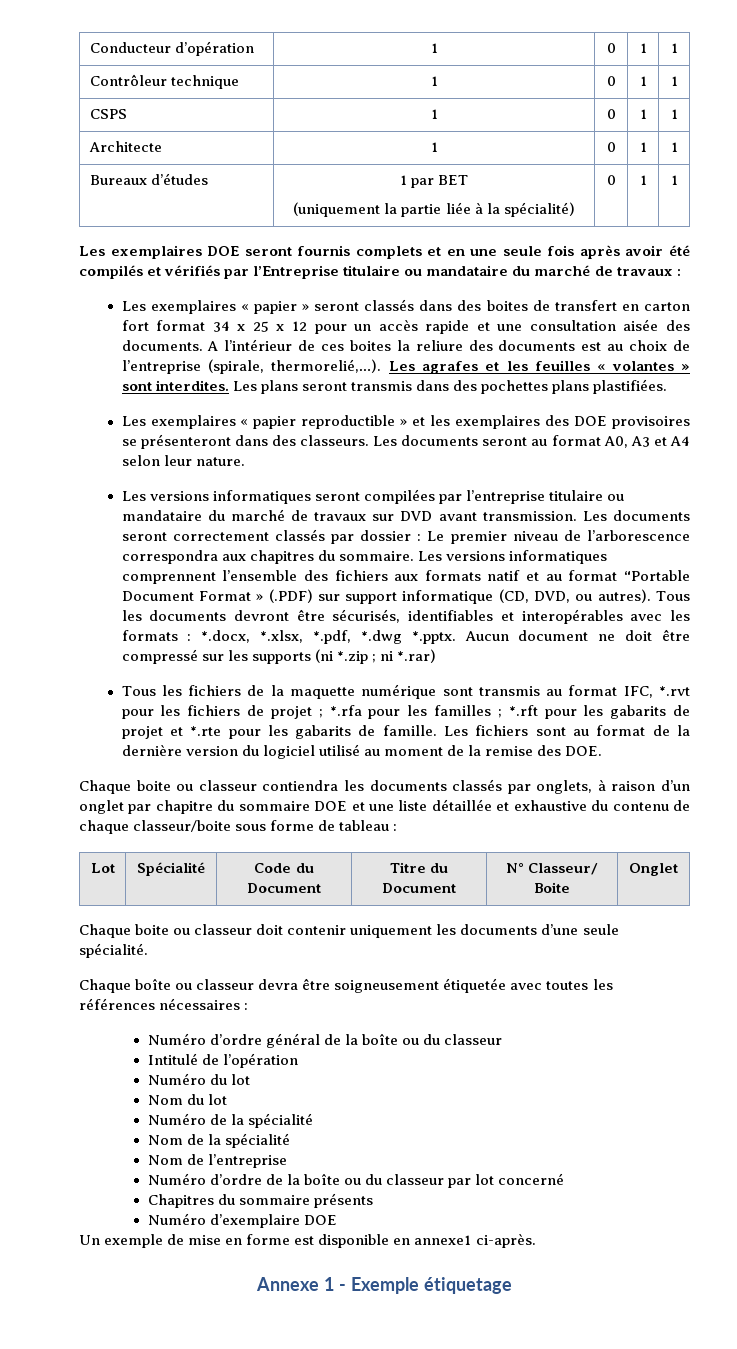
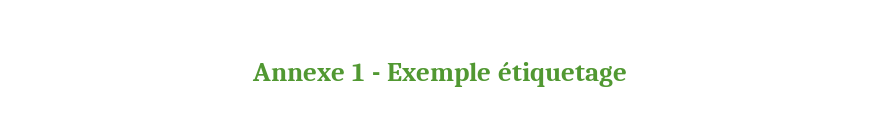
[89,41,254,56] [430,43,438,53] [606,43,616,53] [639,43,647,53] [670,43,678,53] [89,74,239,89] [430,76,438,86] [606,76,616,86] [639,76,647,86] [670,76,678,86] [89,109,127,119] [430,109,438,119] [606,109,616,119] [639,109,647,119] [670,109,678,119] [88,141,162,152] [430,142,438,152] [606,142,616,152] [639,142,647,152] [670,142,678,152] [89,173,208,185] [399,175,469,188] [293,202,575,217] [606,175,616,185] [639,175,647,185] [670,175,678,185] [79,245,691,259] [79,265,681,279] [121,299,690,314] [121,319,690,334] [121,339,691,351] [121,359,691,374] [121,379,668,394] [121,415,691,429] [121,434,690,449] [121,455,245,466] [121,489,624,504] [121,509,691,521] [121,529,691,544] [121,550,607,564] [121,570,691,584] [121,589,691,604] [121,609,690,624] [121,629,691,644] [121,649,436,664] [121,684,690,699] [121,705,691,719] [121,725,691,739] [121,744,603,759] [79,779,691,794] [79,799,691,814] [79,820,398,834] [90,863,115,873] [137,862,205,876] [254,863,314,873] [247,883,321,893] [389,862,449,873] [382,883,456,893] [505,863,599,875] [534,882,570,893] [629,863,678,876] [79,924,619,938] [79,943,148,958] [79,978,613,993] [79,998,249,1010] [147,1033,503,1048] [147,1053,298,1068] [147,1073,250,1085] [147,1094,227,1105] [147,1113,313,1128] [147,1133,290,1148] [147,1154,287,1168] [147,1173,565,1188] [147,1193,373,1208] [147,1213,337,1228] [79,1233,536,1248] Conducteur d’opération | 1 | 0 | 1 | 1 // Contrôleur technique | 1 | 0 | 1 | 1 // CSPS | 1 | 0 | 1 | 1 // Architecte | 1 | 0 | 1 | 1 // Bureaux d’études | 1 par BET // (uniquement la partie liée à la spécialité) | 0 | 1 | 1 // Les exemplaires DOE seront fournis complets et en une seule fois après avoir été compilés et vérifiés par l’Entreprise titulaire ou mandataire du marché de travaux : // Les exemplaires « papier » seront classés dans des boites de transfert en carton fort format 34 x 25 x 12 pour un accès rapide et une consultation aisée des documents. A l’intérieur de ces boites la reliure des documents est au choix de l’entreprise (spirale, thermorelié,…). Les agrafes et les feuilles « volantes » sont interdites. Les plans seront transmis dans des pochettes plans plastifiées. // Les exemplaires « papier reproductible » et les exemplaires des DOE provisoires se présenteront dans des classeurs. Les documents seront au format A0, A3 et A4 selon leur nature. // Les versions informatiques seront compilées par l’entreprise titulaire ou mandataire du marché de travaux sur DVD avant transmission. Les documents seront correctement classés par dossier : Le premier niveau de l’arborescence correspondra aux chapitres du sommaire. Les versions informatiques comprennent l’ensemble des fichiers aux formats natif et au format “Portable Document Format » (.PDF) sur support informatique (CD, DVD, ou autres). Tous les documents devront être sécurisés, identifiables et interopérables avec les formats : *.docx, *.xlsx, *.pdf, *.dwg *.pptx. Aucun document ne doit être compressé sur les supports (ni *.zip ; ni *.rar) // Tous les fichiers de la maquette numérique sont transmis au format IFC, *.rvt pour les fichiers de projet ; *.rfa pour les familles ; *.rft pour les gabarits de projet et *.rte pour les gabarits de famille. Les fichiers sont au format de la dernière version du logiciel utilisé au moment de la remise des DOE. // Chaque boite ou classeur contiendra les documents classés par onglets, à raison d’un onglet par chapitre du sommaire DOE et une liste détaillée et exhaustive du contenu de chaque classeur/boite sous forme de tableau : // Lot | Spécialité | Code du Document | Titre du Document | N° Classeur/ Boite | Onglet // Chaque boite ou classeur doit contenir uniquement les documents d’une seule spécialité. // Chaque boîte ou classeur devra être soigneusement étiquetée avec toutes les références nécessaires : // Numéro d’ordre général de la boîte ou du classeur // Intitulé de l’opération // Numéro du lot // Nom du lot // Numéro de la spécialité // Nom de la spécialité // Nom de l’entreprise // Numéro d’ordre de la boîte ou du classeur par lot concerné // Chapitres du sommaire présents // Numéro d’exemplaire DOE // Un exemple de mise en forme est disponible en annexe1 ci-après. // -> (252, 72) none

